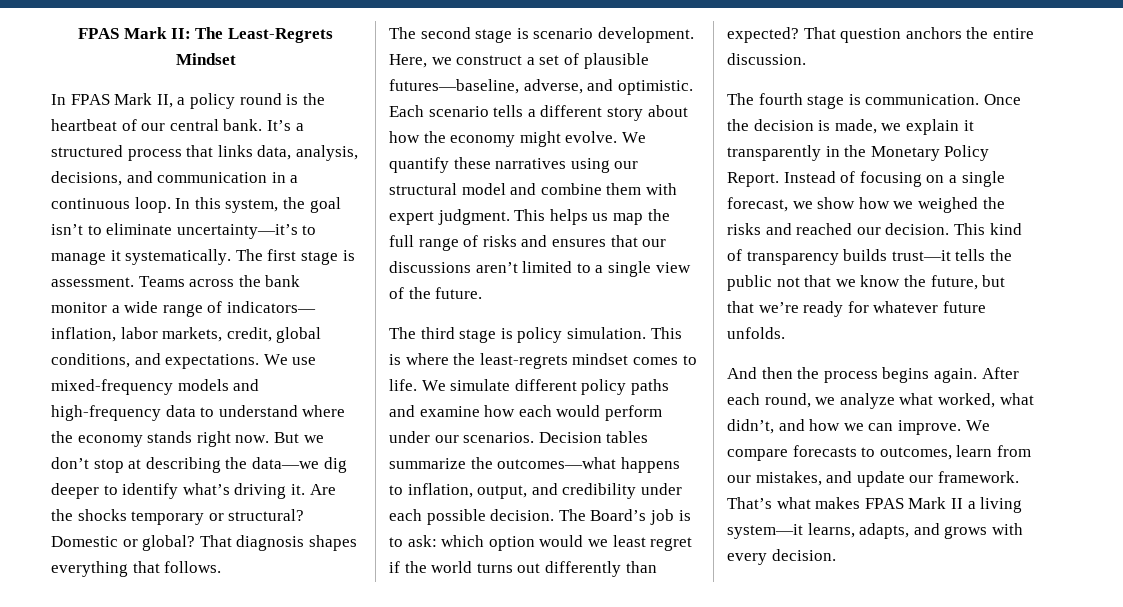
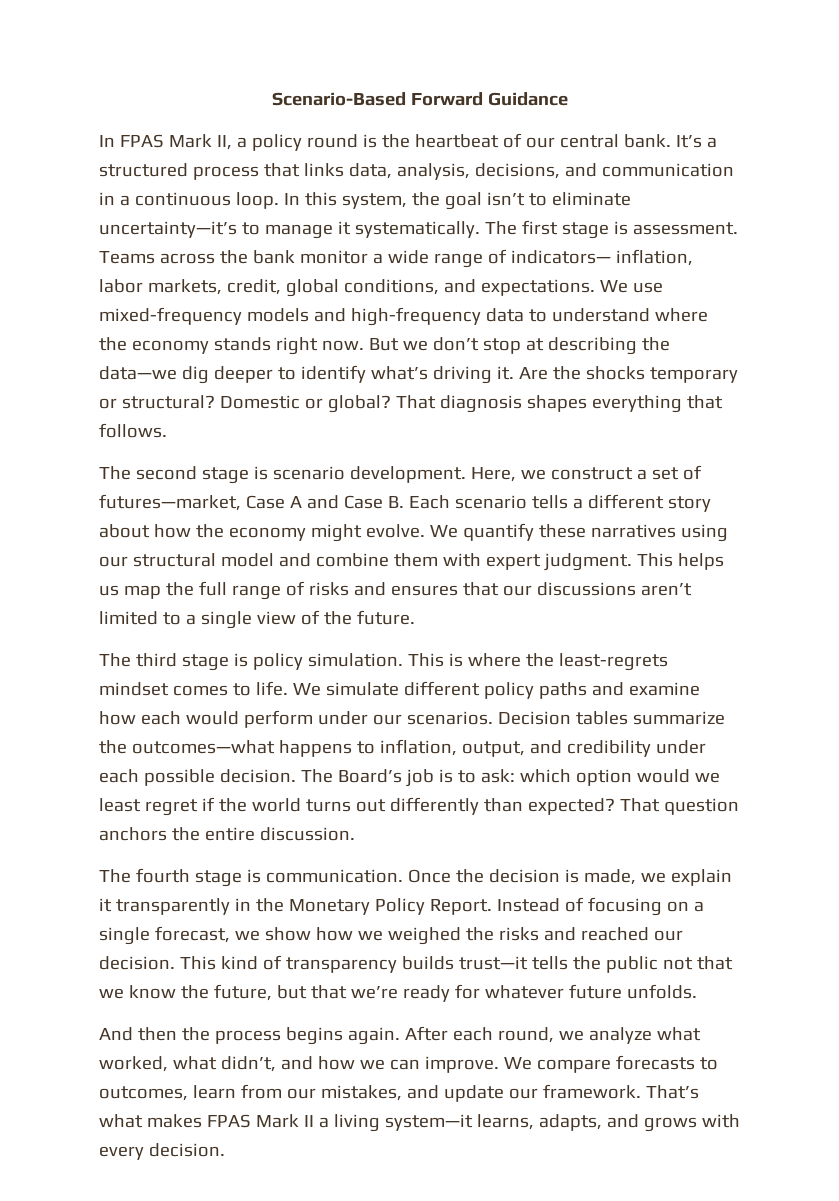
[78,27,333,43] [175,53,236,65] FPAS Mark II: The Least-Regrets Mindset -> [271,92,568,106] Scenario-Based Forward Guidance
[583,53,649,69] [389,79,693,95] plausible futures—baseline, adverse, and optimistic. -> [99,494,404,511] futures—market, Case A and Case B.

